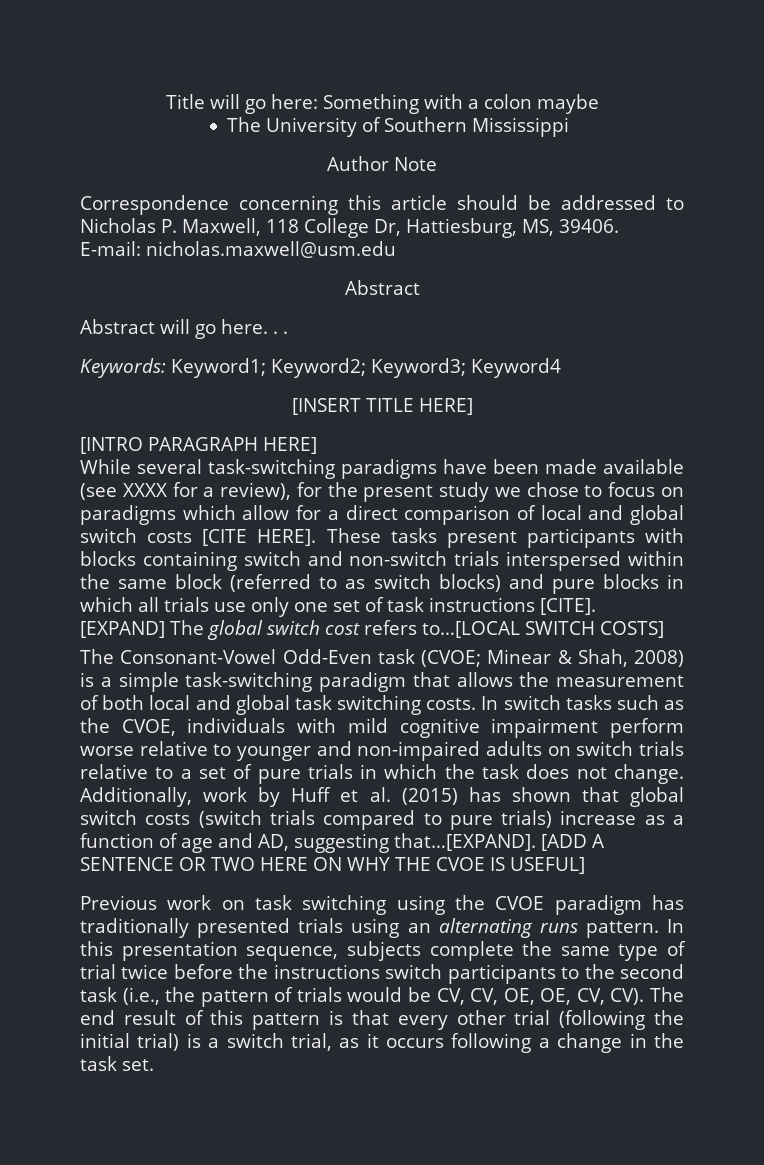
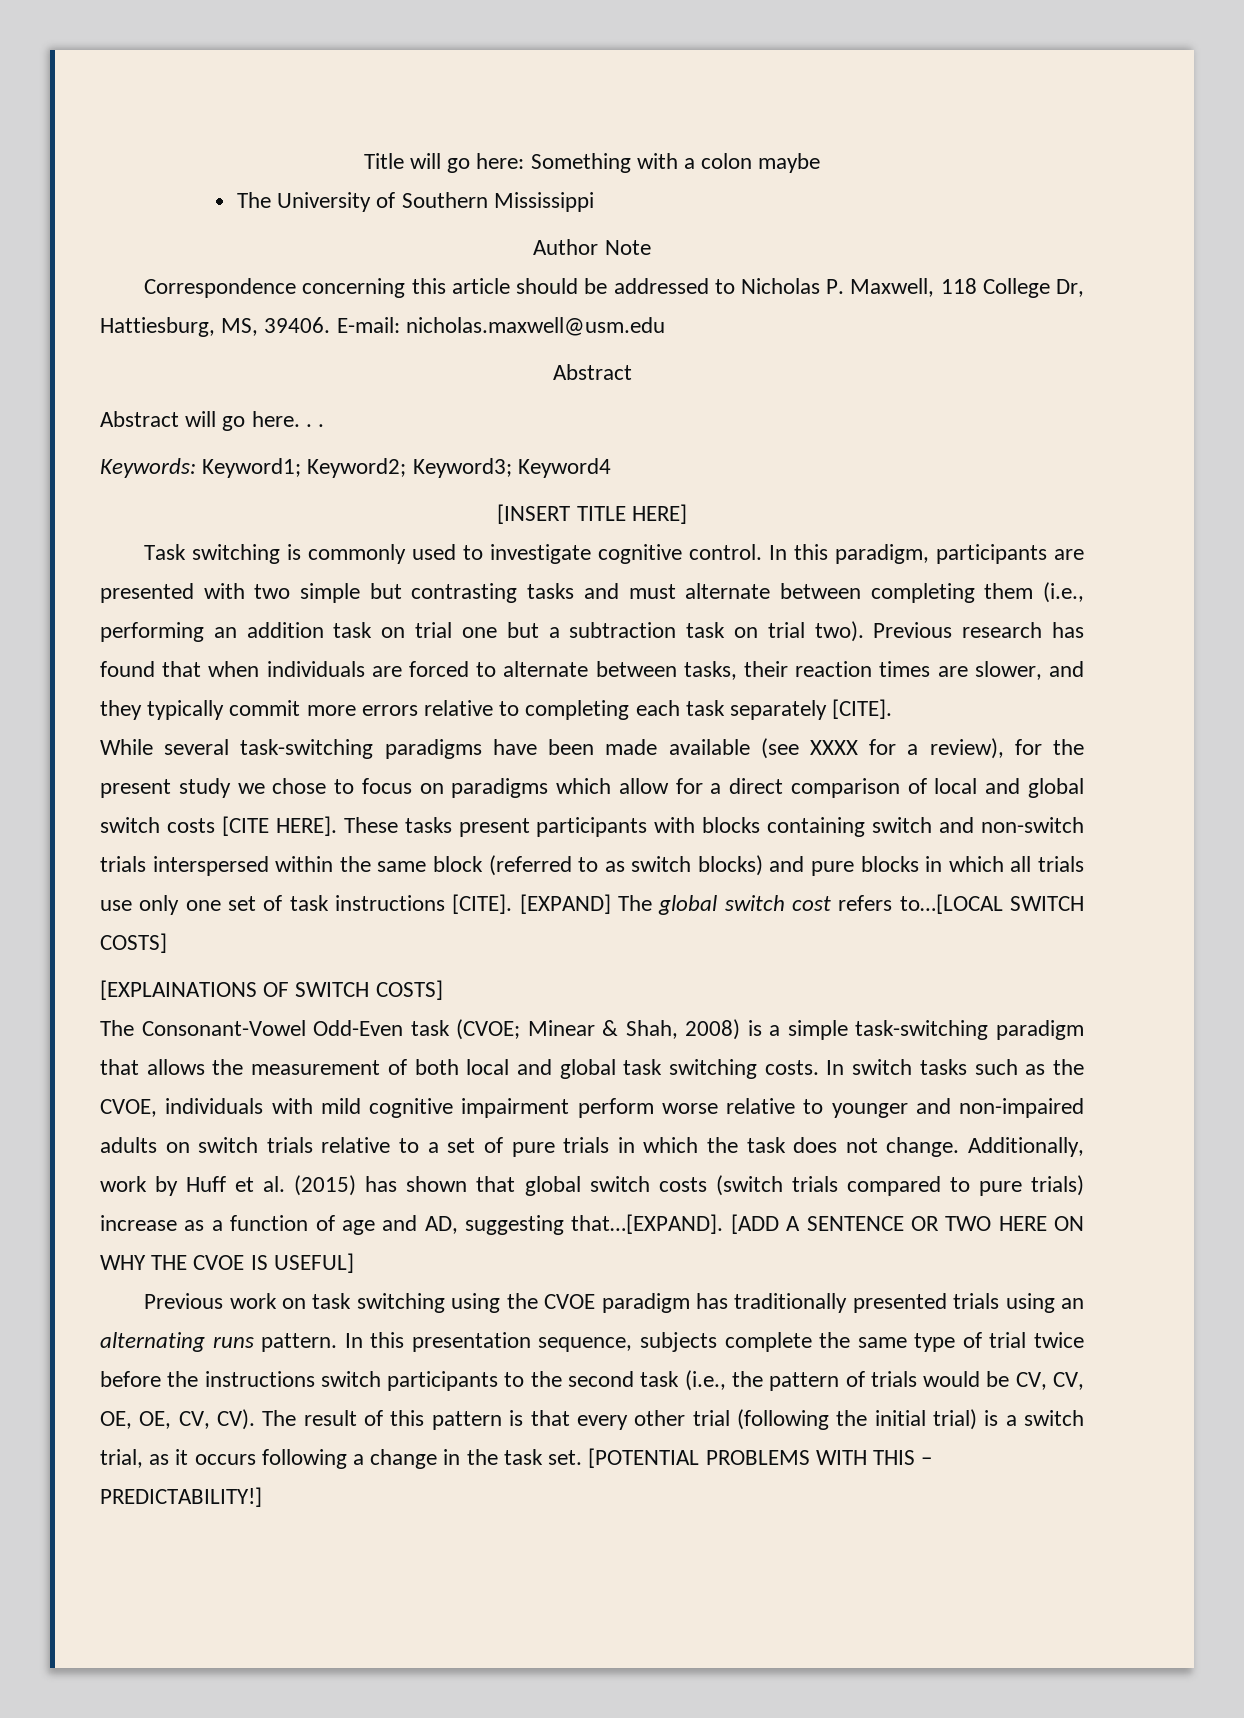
[80,437,317,454] [INTRO PARAGRAPH HERE] -> [144,544,1084,564] [100,582,1085,603] [100,621,1084,642] [100,661,1085,680] [100,699,893,720] Task switching is commonly used to investigate cognitive control. In this paradigm, participants are presented with two simple but contrasting tasks and must alternate between completing them (i.e., performing an addition task on trial one but a subtraction task on trial two). Previous research has found that when individuals are forced to alternate between tasks, their reaction times are slower, and they typically commit more errors relative to completing each task separately [CITE].
(664, 629) none -> [100,980,443,1000] // [EXPLAINATIONS OF SWITCH COSTS]
[80,1010,115,1025] end -> (297, 1418) none
(154, 1065) none -> [588,1448,933,1468] [100,1487,262,1507] [POTENTIAL PROBLEMS WITH THIS – PREDICTABILITY!]

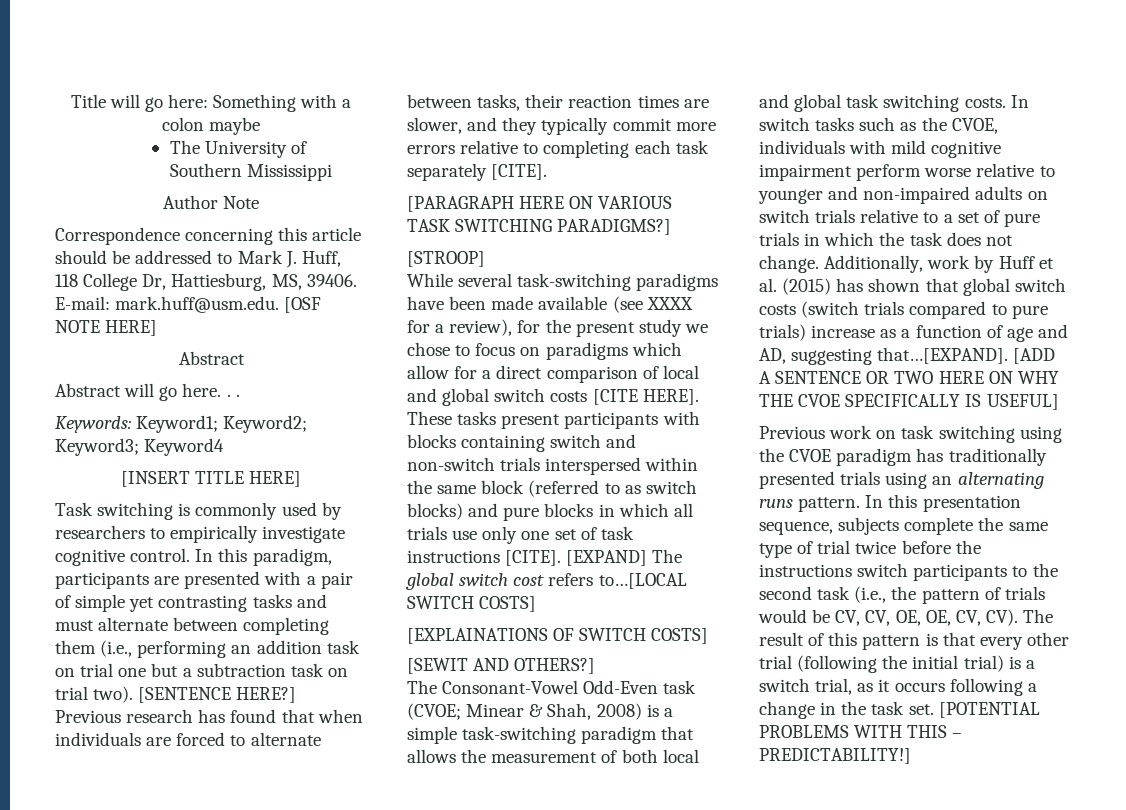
[740,278,935,297] Nicholas P. Maxwell, -> [237,250,341,268] Mark J. Huff,
[405,317,665,336] nicholas.maxwell@usm.edu -> [115,296,322,313] [55,320,158,336] mark.huff@usm.edu. [OSF NOTE HERE]
[463,545,484,560] to -> [321,502,342,520] [55,525,259,543] by researchers to empirically
[254,583,402,603] two simple but -> [306,572,353,589] [55,594,155,612] a pair of simple yet
(864, 631) none -> [138,687,297,703] [SENTENCE HERE?]
(893, 709) none -> [407,196,673,212] [407,219,672,235] [407,251,485,267] // [PARAGRAPH HERE ON VARIOUS TASK SWITCHING PARADIGMS?] // [STROOP]
(443, 990) none -> [407,658,596,674] // [SEWIT AND OTHERS?]
(245, 1262) none -> [845,394,961,407] SPECIFICALLY

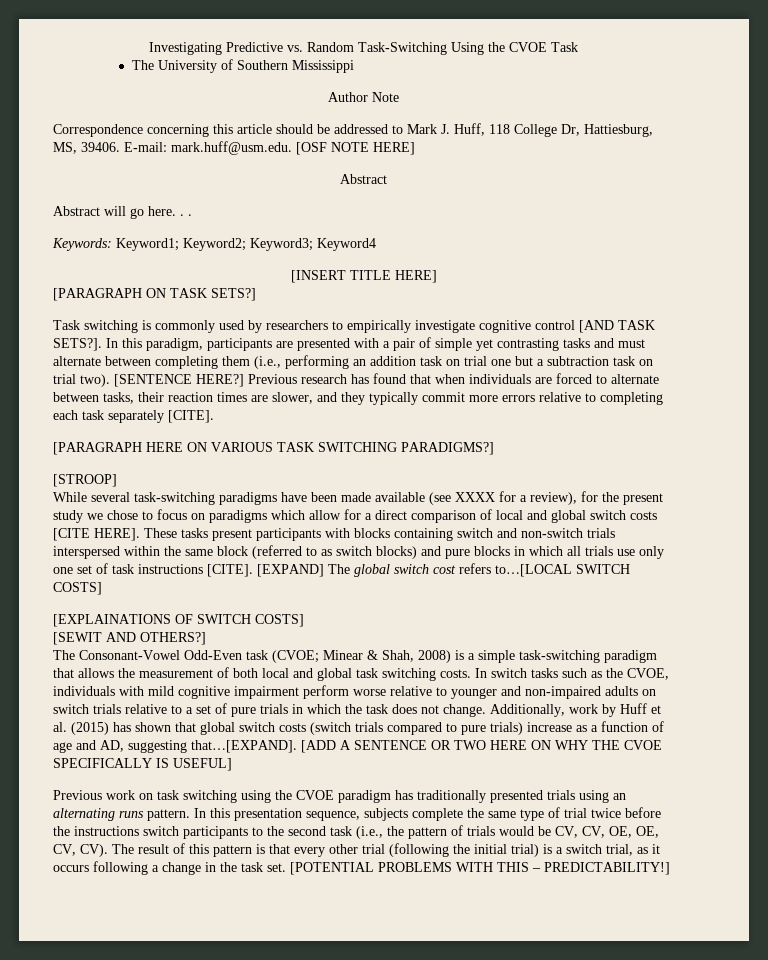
[70,94,352,112] [161,117,261,135] Title will go here: Something with a colon maybe -> [149,42,578,55] Investigating Predictive vs. Random Task-Switching Using the CVOE Task
(302, 479) none -> [53,288,256,301] // [PARAGRAPH ON TASK SETS?]
[130,548,191,562] control. -> [535,320,655,333] [53,338,102,351] control [AND TASK SETS?].

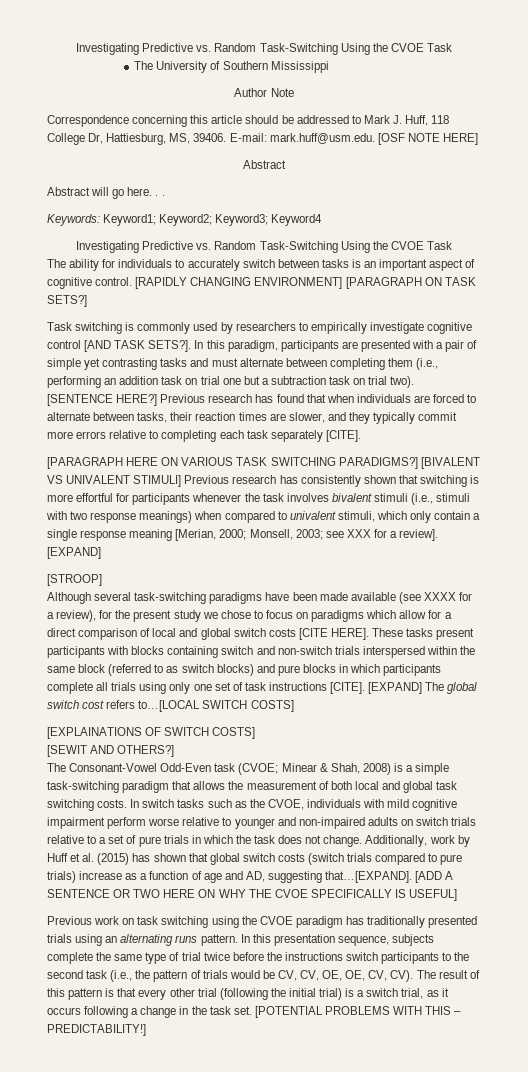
[290,270,437,283] [INSERT TITLE HERE] // -> [76,241,452,253] [47,259,476,271] [47,277,343,289] Investigating Predictive vs. Random Task-Switching Using the CVOE Task // The ability for individuals to accurately switch between tasks is an important aspect of cognitive control. [RAPIDLY CHANGING ENVIRONMENT]
(494, 448) none -> [420,457,480,469] [47,475,480,487] [47,493,471,505] [46,511,481,523] [47,529,439,541] [47,547,101,559] [BIVALENT VS UNIVALENT STIMULI] Previous research has consistently shown that switching is more effortful for participants whenever the task involves bivalent stimuli (i.e., stimuli with two response meanings) when compared to univalent stimuli, which only contain a single response meaning [Merian, 2000; Monsell, 2003; see XXX for a review]. [EXPAND]
[53,492,87,502] While -> [47,592,91,604] Although
(563, 551) none -> [383,664,442,676] [47,682,93,694] participants complete
[617,549,635,556] use -> [139,682,167,694] using

